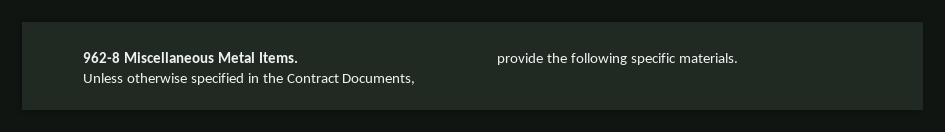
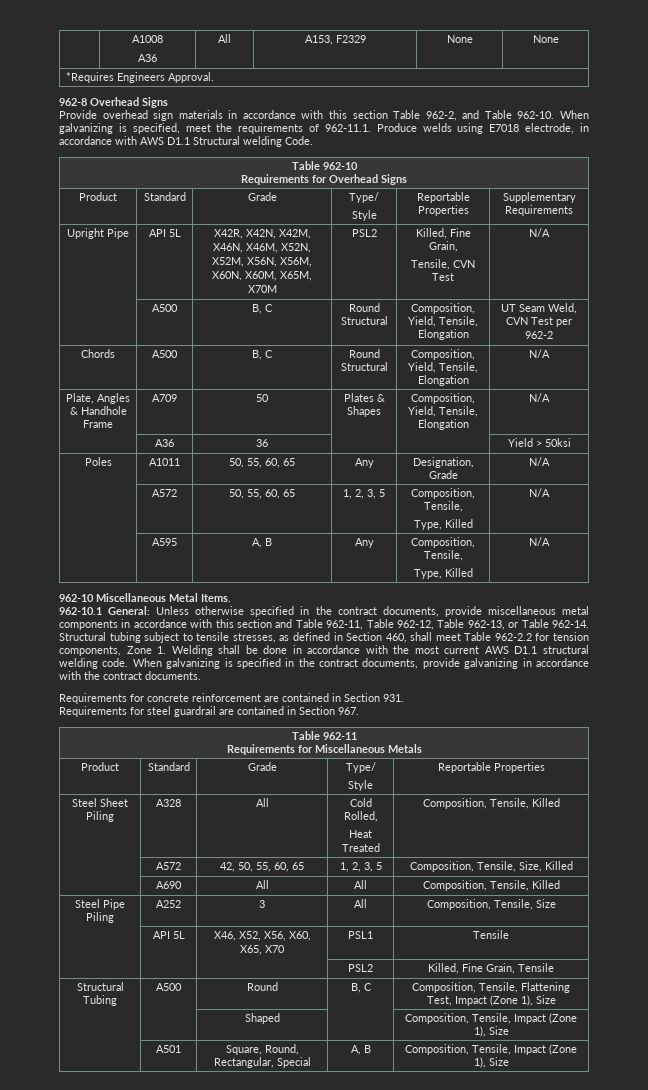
[83,52,120,63] 962-8 -> [132,35,163,43] [138,54,157,62] [218,34,231,43] [304,35,366,45] [446,35,473,43] [532,35,559,43] [65,72,214,83] [59,97,168,108] [59,110,589,121] [59,123,589,134] [59,136,313,147] [291,161,358,170] [241,174,407,185] [79,192,117,201] [143,192,186,201] [247,192,277,201] [349,192,379,203] [351,210,377,221] [416,192,470,203] [417,205,469,216] [502,192,576,203] [505,205,573,216] [67,228,129,239] [148,229,181,237] [213,229,311,239] [213,243,311,253] [212,257,312,267] [212,271,312,281] [247,285,277,293] [351,229,377,237] [415,228,471,239] [428,241,458,252] [411,259,475,270] [432,273,454,281] [529,228,550,237] [152,304,178,312] [252,304,273,314] [348,303,380,312] [340,316,388,325] [411,303,475,314] [408,316,478,327] [417,329,469,340] [501,303,577,314] [506,317,572,327] [525,331,553,339] [81,349,115,358] [152,350,178,358] [252,350,273,360] [348,349,380,358] [340,362,388,371] [411,349,475,360] [408,362,478,373] [417,375,469,386] [529,349,550,358] [66,393,130,404] [69,406,127,415] [83,420,113,428] [152,394,177,402] [256,394,269,402] [343,393,385,402] [347,406,381,417] [411,393,475,404] [408,406,478,417] [417,419,469,430] [529,393,550,402] [155,439,174,447] [256,439,268,447] [507,438,571,447] [84,457,112,466] [149,458,180,466] [229,458,295,468] [354,458,374,468] [412,457,474,468] [428,470,458,479] [529,457,550,466] [152,489,177,497] [229,489,295,499] [343,489,385,499] [411,488,475,499] [423,501,463,512] [413,519,473,530] [529,488,550,497] [152,538,177,546] [252,538,272,548] [354,538,374,548] [411,537,475,548] [423,550,463,561] [413,568,473,579] [529,537,550,546] [59,594,94,602] | A1008 // A36 | All | A153, F2329 | None | None // *Requires Engineers Approval. // 962-8 Overhead Signs // Provide overhead sign materials in accordance with this section Table 962-2, and Table 962-10. When galvanizing is specified, meet the requirements of 962-11.1. Produce welds using E7018 electrode, in accordance with AWS D1.1 Structural welding Code. // Table 962-10 // Requirements for Overhead Signs // Product | Standard | Grade | Type/ // Style | Reportable Properties | Supplementary Requirements // Upright Pipe | API 5L | X42R, X42N, X42M, X46N, X46M, X52N, X52M, X56N, X56M, X60N, X60M, X65M, X70M | PSL2 | Killed, Fine Grain, // Tensile, CVN Test | N/A // | A500 | B, C | Round Structural | Composition, Yield, Tensile, Elongation | UT Seam Weld, CVN Test per 962-2 // Chords | A500 | B, C | Round Structural | Composition, Yield, Tensile, Elongation | N/A // Plate, Angles & Handhole Frame | A709 | 50 | Plates & Shapes | Composition, Yield, Tensile, Elongation | N/A // | A36 | 36 | | | Yield > 50ksi // Poles | A1011 | 50, 55, 60, 65 | Any | Designation, Grade | N/A // | A572 | 50, 55, 60, 65 | 1, 2, 3, 5 | Composition, Tensile, // Type, Killed | N/A // | A595 | A, B | Any | Composition, Tensile, // Type, Killed | N/A // 962-10
(298, 57) none -> [59,606,151,615] 962-10.1 General:
[286,74,416,85] [497,53,738,65] Contract Documents, provide the following specific materials. -> [337,606,589,617] [59,619,589,630] [59,632,589,643] [59,645,590,656] [59,658,589,669] [59,671,201,680] [59,693,404,704] [59,706,359,717] [291,731,357,740] [226,744,422,755] [81,762,119,771] [147,762,190,771] [247,762,277,771] [345,762,376,773] [348,780,373,791] [437,762,545,773] [72,798,128,807] [86,811,114,822] [156,799,181,807] [255,798,269,807] [349,798,372,807] [343,811,378,822] [349,830,372,838] [341,843,380,852] [422,798,560,809] [156,862,181,870] [220,862,304,872] [339,862,382,872] [409,861,573,872] [156,881,182,889] [255,880,269,889] [354,880,367,889] [422,880,560,891] [75,899,125,910] [86,912,114,923] [156,900,181,908] [259,900,265,908] [354,899,367,908] [426,899,556,910] [152,931,185,939] [213,931,311,941] [240,945,285,955] [348,931,373,939] [473,930,509,939] [348,964,373,972] [428,963,554,974] [76,982,124,991] [83,995,117,1006] [156,983,182,991] [246,982,278,991] [350,983,372,993] [412,982,570,993] [426,995,556,1006] [244,1013,280,1024] [405,1013,577,1024] [473,1026,509,1037] [156,1045,181,1053] [225,1044,299,1055] [213,1057,311,1068] [350,1045,371,1055] [405,1044,577,1055] [473,1057,509,1068] contract documents, provide miscellaneous metal components in accordance with this section and Table 962-11, Table 962-12, Table 962-13, or Table 962-14. Structural tubing subject to tensile stresses, as defined in Section 460, shall meet Table 962-2.2 for tension components, Zone 1. Welding shall be done in accordance with the most current AWS D1.1 structural welding code. When galvanizing is specified in the contract documents, provide galvanizing in accordance with the contract documents. // Requirements for concrete reinforcement are contained in Section 931. // Requirements for steel guardrail are contained in Section 967. // Table 962-11 // Requirements for Miscellaneous Metals // Product | Standard | Grade | Type/ // Style | Reportable Properties // Steel Sheet Piling | A328 | All | Cold Rolled, // Heat Treated | Composition, Tensile, Killed // | A572 | 42, 50, 55, 60, 65 | 1, 2, 3, 5 | Composition, Tensile, Size, Killed // | A690 | All | All | Composition, Tensile, Killed // Steel Pipe Piling | A252 | 3 | All | Composition, Tensile, Size // | API 5L | X46, X52, X56, X60, X65, X70 | PSL1 | Tensile // | | | PSL2 | Killed, Fine Grain, Tensile // Structural Tubing | A500 | Round | B, C | Composition, Tensile, Flattening Test, Impact (Zone 1), Size // | | Shaped | | Composition, Tensile, Impact (Zone 1), Size // | A501 | Square, Round, Rectangular, Special | A, B | Composition, Tensile, Impact (Zone 1), Size

